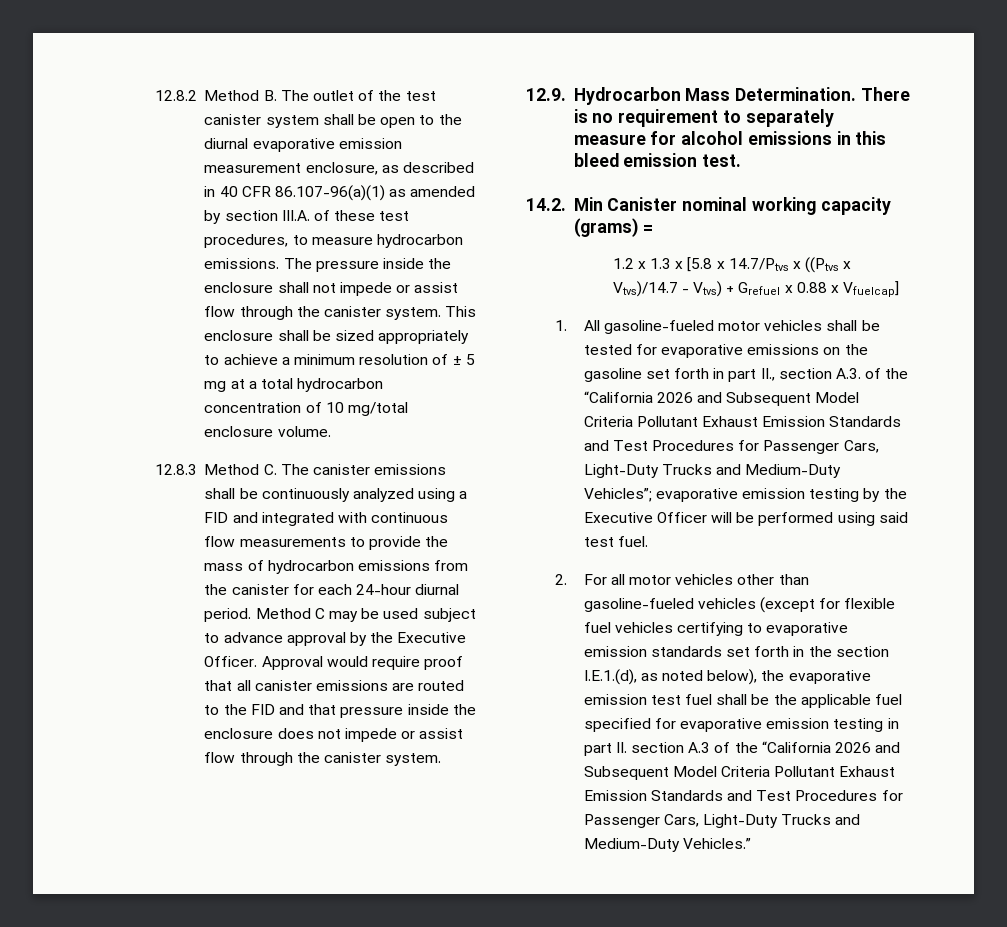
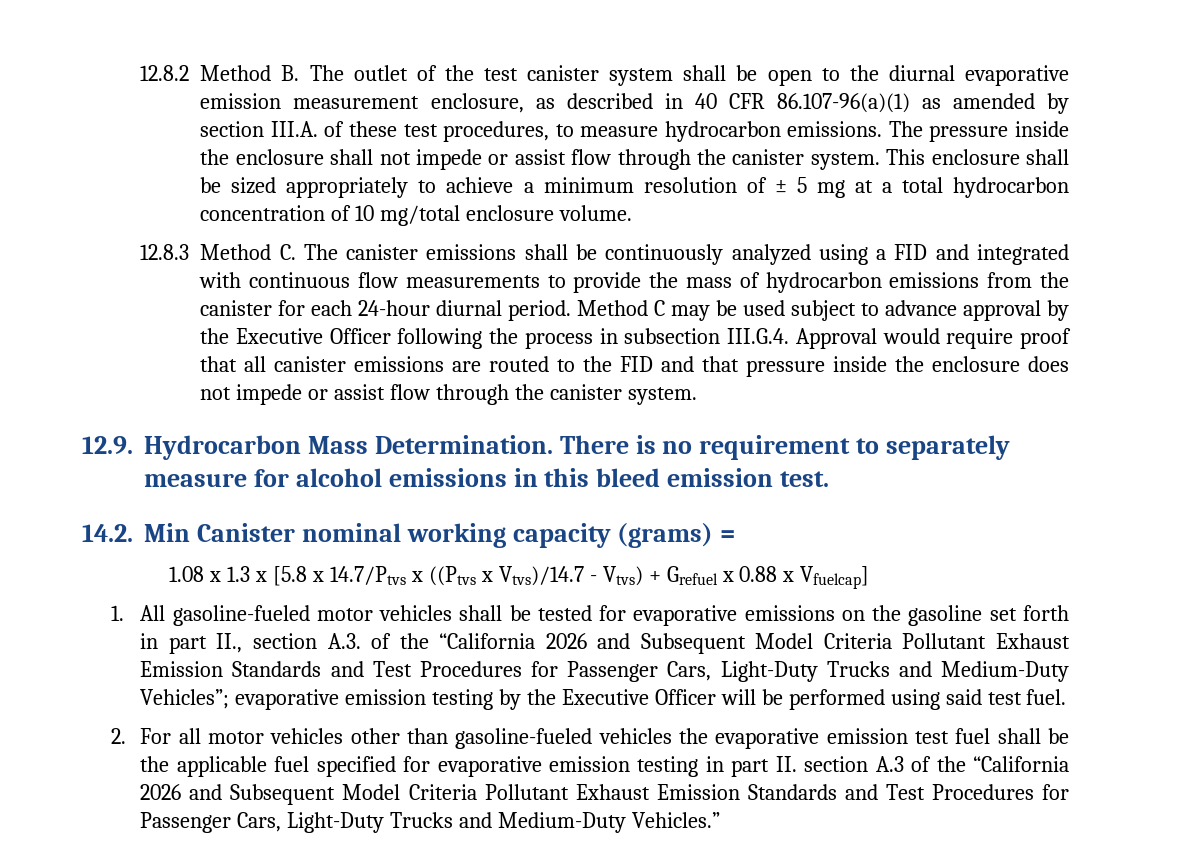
[204,656,258,667] Officer. -> [329,328,790,349] Officer following the process in subsection III.G.4.
[612,258,634,269] 1.2 -> [169,566,205,582] 1.08
[760,597,896,613] [583,622,849,636] [583,646,889,657] [583,669,758,685] (except for flexible fuel vehicles certifying to evaporative emission standards set forth in the section I.E.1.(d), as noted below), -> (672, 736) none

